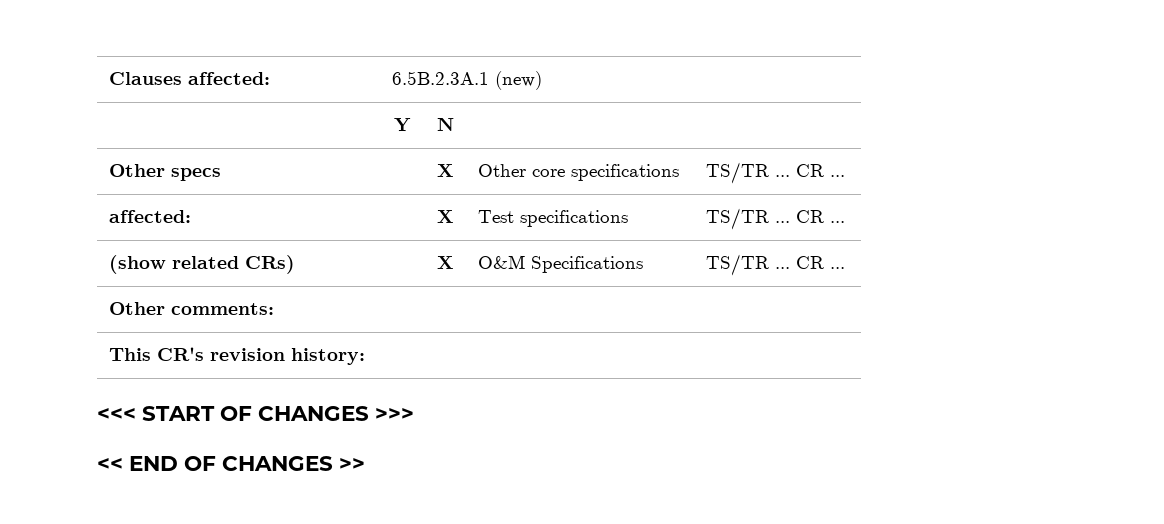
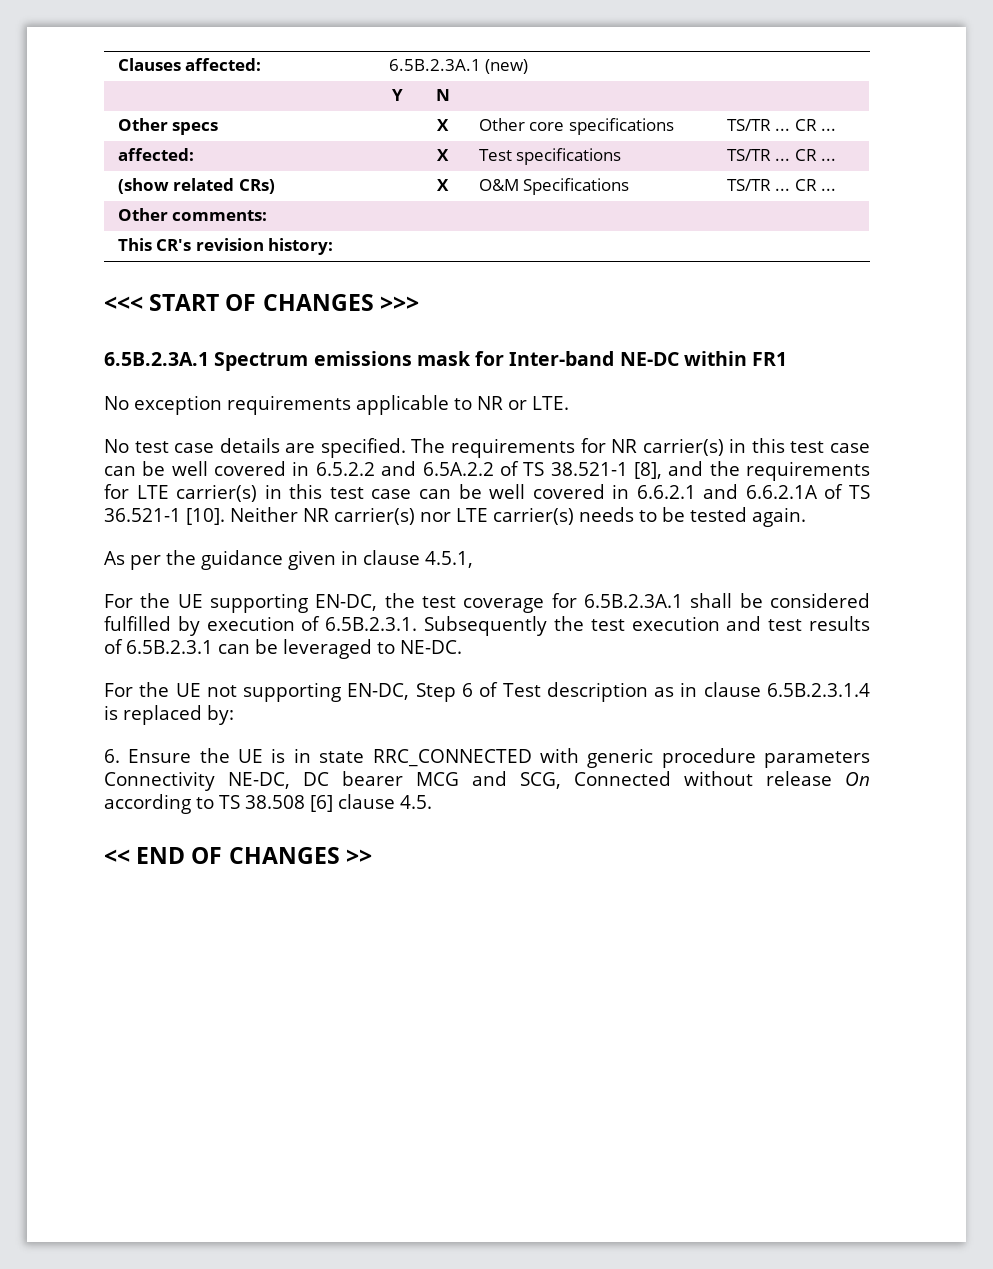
(414, 414) none -> [104,351,788,371] [104,395,569,415] [104,438,870,458] [104,461,870,481] [104,484,870,502] [104,507,806,527] [104,550,473,570] [104,593,870,613] [104,616,870,636] [104,639,462,659] [104,682,871,702] [104,705,234,725] [104,748,871,768] [104,771,870,791] [104,794,432,814] // 6.5B.2.3A.1 Spectrum emissions mask for Inter-band NE-DC within FR1 // No exception requirements applicable to NR or LTE. // No test case details are specified. The requirements for NR carrier(s) in this test case can be well covered in 6.5.2.2 and 6.5A.2.2 of TS 38.521-1 [8], and the requirements for LTE carrier(s) in this test case can be well covered in 6.6.2.1 and 6.6.2.1A of TS 36.521-1 [10]. Neither NR carrier(s) nor LTE carrier(s) needs to be tested again. // As per the guidance given in clause 4.5.1, // For the UE supporting EN-DC, the test coverage for 6.5B.2.3A.1 shall be considered fulfilled by execution of 6.5B.2.3.1. Subsequently the test execution and test results of 6.5B.2.3.1 can be leveraged to NE-DC. // For the UE not supporting EN-DC, Step 6 of Test description as in clause 6.5B.2.3.1.4 is replaced by: // 6. Ensure the UE is in state RRC_CONNECTED with generic procedure parameters Connectivity NE-DC, DC bearer MCG and SCG, Connected without release On according to TS 38.508 [6] clause 4.5.

